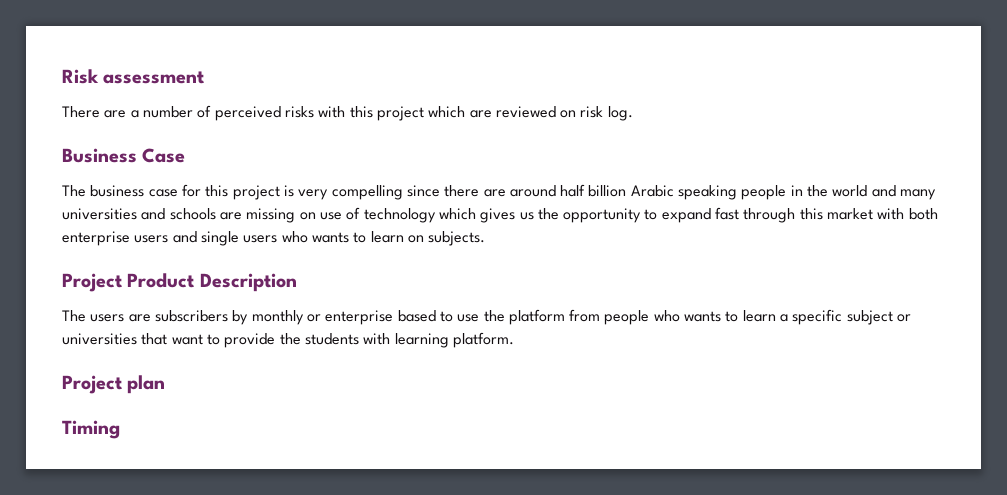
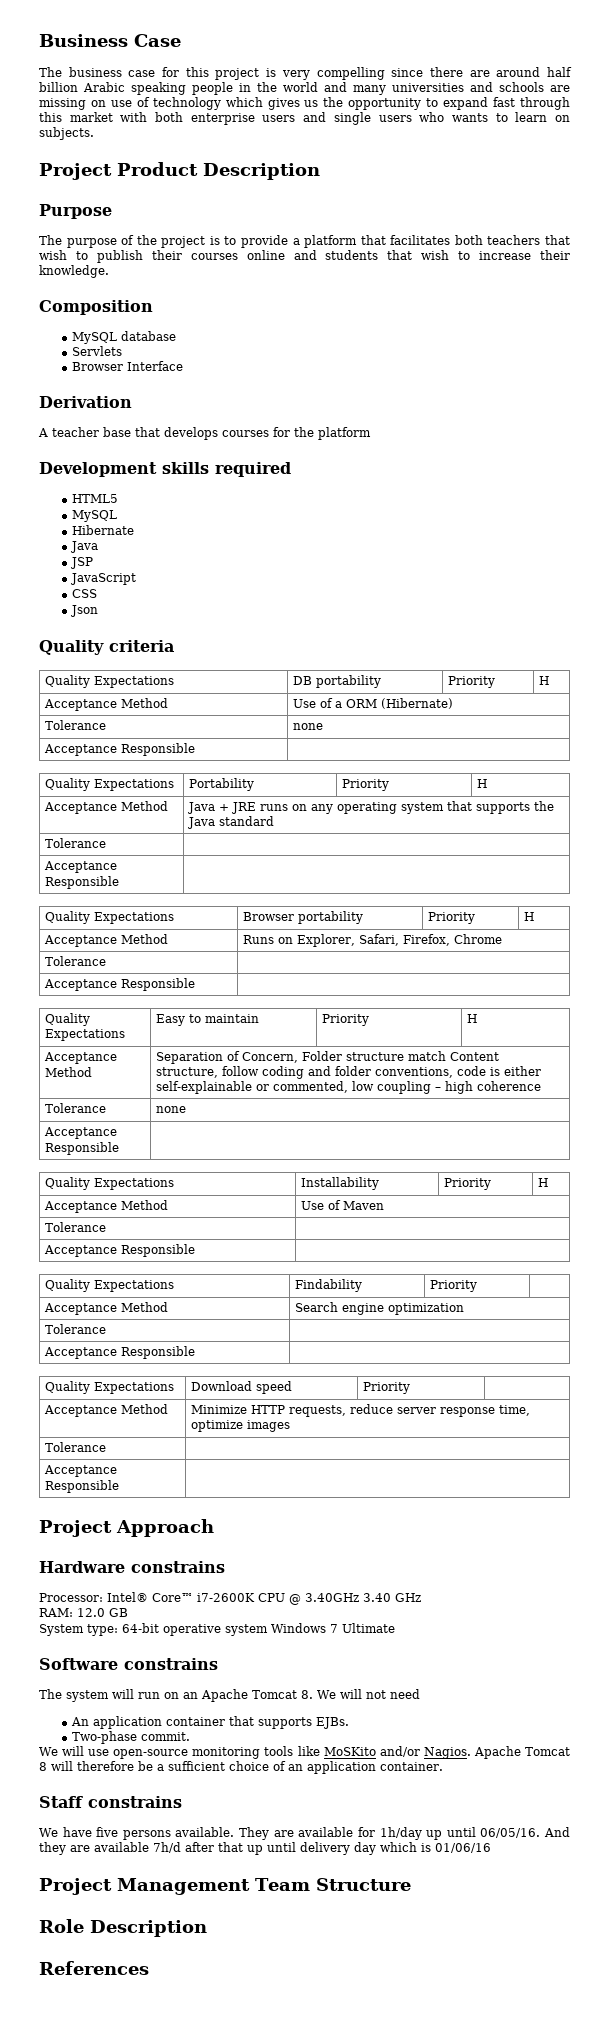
[62,69,205,84] [62,105,633,121] Risk assessment // There are a number of perceived risks with this project which are reviewed on risk log. // -> (39, 40) none
[62,309,912,325] [62,332,514,348] [62,375,166,394] [62,420,120,439] // The users are subscribers by monthly or enterprise based to use the platform from people who wants to learn a specific subject or universities that want to provide the students with learning platform. // Project plan // Timing -> [39,204,112,219] [39,235,570,248] [39,250,571,263] [39,265,109,278] [39,300,153,315] [72,331,177,344] [72,346,123,356] [72,361,184,371] [39,396,132,408] [38,427,371,440] [39,462,291,477] [72,494,119,503] [72,510,118,522] [72,525,135,535] [70,541,99,553] [70,557,94,569] [70,573,137,585] [72,589,98,598] [70,605,99,617] [39,640,174,655] [45,675,175,688] [293,675,382,688] [448,676,496,688] [539,676,550,685] [44,698,169,711] [293,698,454,709] [45,720,107,730] [293,723,324,730] [44,743,196,756] [45,778,175,791] [189,778,255,791] [342,779,390,791] [477,779,488,788] [44,801,169,814] [187,801,555,814] [187,816,275,829] [45,838,107,848] [44,861,118,873] [45,876,120,889] [45,911,175,924] [243,911,364,924] [428,912,476,924] [524,912,535,921] [44,934,169,947] [243,934,502,947] [45,956,107,966] [44,978,196,991] [45,1013,91,1026] [45,1029,126,1041] [156,1014,260,1026] [322,1014,370,1026] [467,1014,478,1023] [44,1052,118,1064] [45,1067,93,1077] [156,1051,500,1064] [156,1066,542,1079] [156,1081,542,1094] [45,1103,107,1113] [156,1106,187,1113] [44,1127,118,1139] [45,1142,120,1155] [45,1177,175,1190] [301,1177,380,1190] [444,1178,492,1190] [538,1178,549,1187] [44,1200,169,1213] [301,1200,385,1210] [45,1222,107,1232] [44,1244,196,1257] [45,1279,175,1292] [295,1279,363,1292] [430,1280,478,1292] [44,1302,169,1315] [295,1302,465,1315] [45,1324,107,1334] [44,1346,196,1359] [45,1381,175,1394] [191,1381,293,1394] [363,1382,411,1394] [44,1404,169,1417] [191,1404,531,1417] [191,1420,291,1432] [45,1442,107,1452] [44,1465,118,1477] [45,1480,120,1493] [39,1519,214,1537] [39,1561,225,1573] [39,1592,421,1605] [39,1608,128,1617] [39,1623,395,1636] [39,1658,218,1670] [39,1689,420,1702] [71,1716,350,1729] [72,1731,191,1744] [39,1746,570,1759] [39,1761,443,1774] [39,1796,182,1808] [39,1827,571,1840] [39,1842,491,1855] [39,1878,411,1895] [39,1919,207,1937] [39,1961,149,1975] // Purpose // The purpose of the project is to provide a platform that facilitates both teachers that wish to publish their courses online and students that wish to increase their knowledge. // Composition // MySQL database // Servlets // Browser Interface // Derivation // A teacher base that develops courses for the platform // Development skills required // HTML5 // MySQL // Hibernate // Java // JSP // JavaScript // CSS // Json // Quality criteria // Quality Expectations | DB portability | Priority | H // Acceptance Method | Use of a ORM (Hibernate) // Tolerance | none // Acceptance Responsible | // Quality Expectations | Portability | Priority | H // Acceptance Method | Java + JRE runs on any operating system that supports the Java standard // Tolerance | // Acceptance Responsible | // Quality Expectations | Browser portability | Priority | H // Acceptance Method | Runs on Explorer, Safari, Firefox, Chrome // Tolerance | // Acceptance Responsible | // Quality Expectations | Easy to maintain | Priority | H // Acceptance Method | Separation of Concern, Folder structure match Content structure, follow coding and folder conventions, code is either self-explainable or commented, low coupling – high coherence // Tolerance | none // Acceptance Responsible | // Quality Expectations | Installability | Priority | H // Acceptance Method | Use of Maven // Tolerance | // Acceptance Responsible | // Quality Expectations | Findability | Priority | // Acceptance Method | Search engine optimization // Tolerance | // Acceptance Responsible | // Quality Expectations | Download speed | Priority | // Acceptance Method | Minimize HTTP requests, reduce server response time, optimize images // Tolerance | // Acceptance Responsible | // Project Approach // Hardware constrains // Processor: Intel® Core™ i7-2600K CPU @ 3.40GHz 3.40 GHz // RAM: 12.0 GB // System type: 64-bit operative system Windows 7 Ultimate // Software constrains // The system will run on an Apache Tomcat 8. We will not need // An application container that supports EJBs. // Two-phase commit. // We will use open-source monitoring tools like MoSKito and/or Nagios. Apache Tomcat 8 will therefore be a sufficient choice of an application container. // Staff constrains // We have five persons available. They are available for 1h/day up until 06/05/16. And they are available 7h/d after that up until delivery day which is 01/06/16 // Project Management Team Structure // Role Description // References

